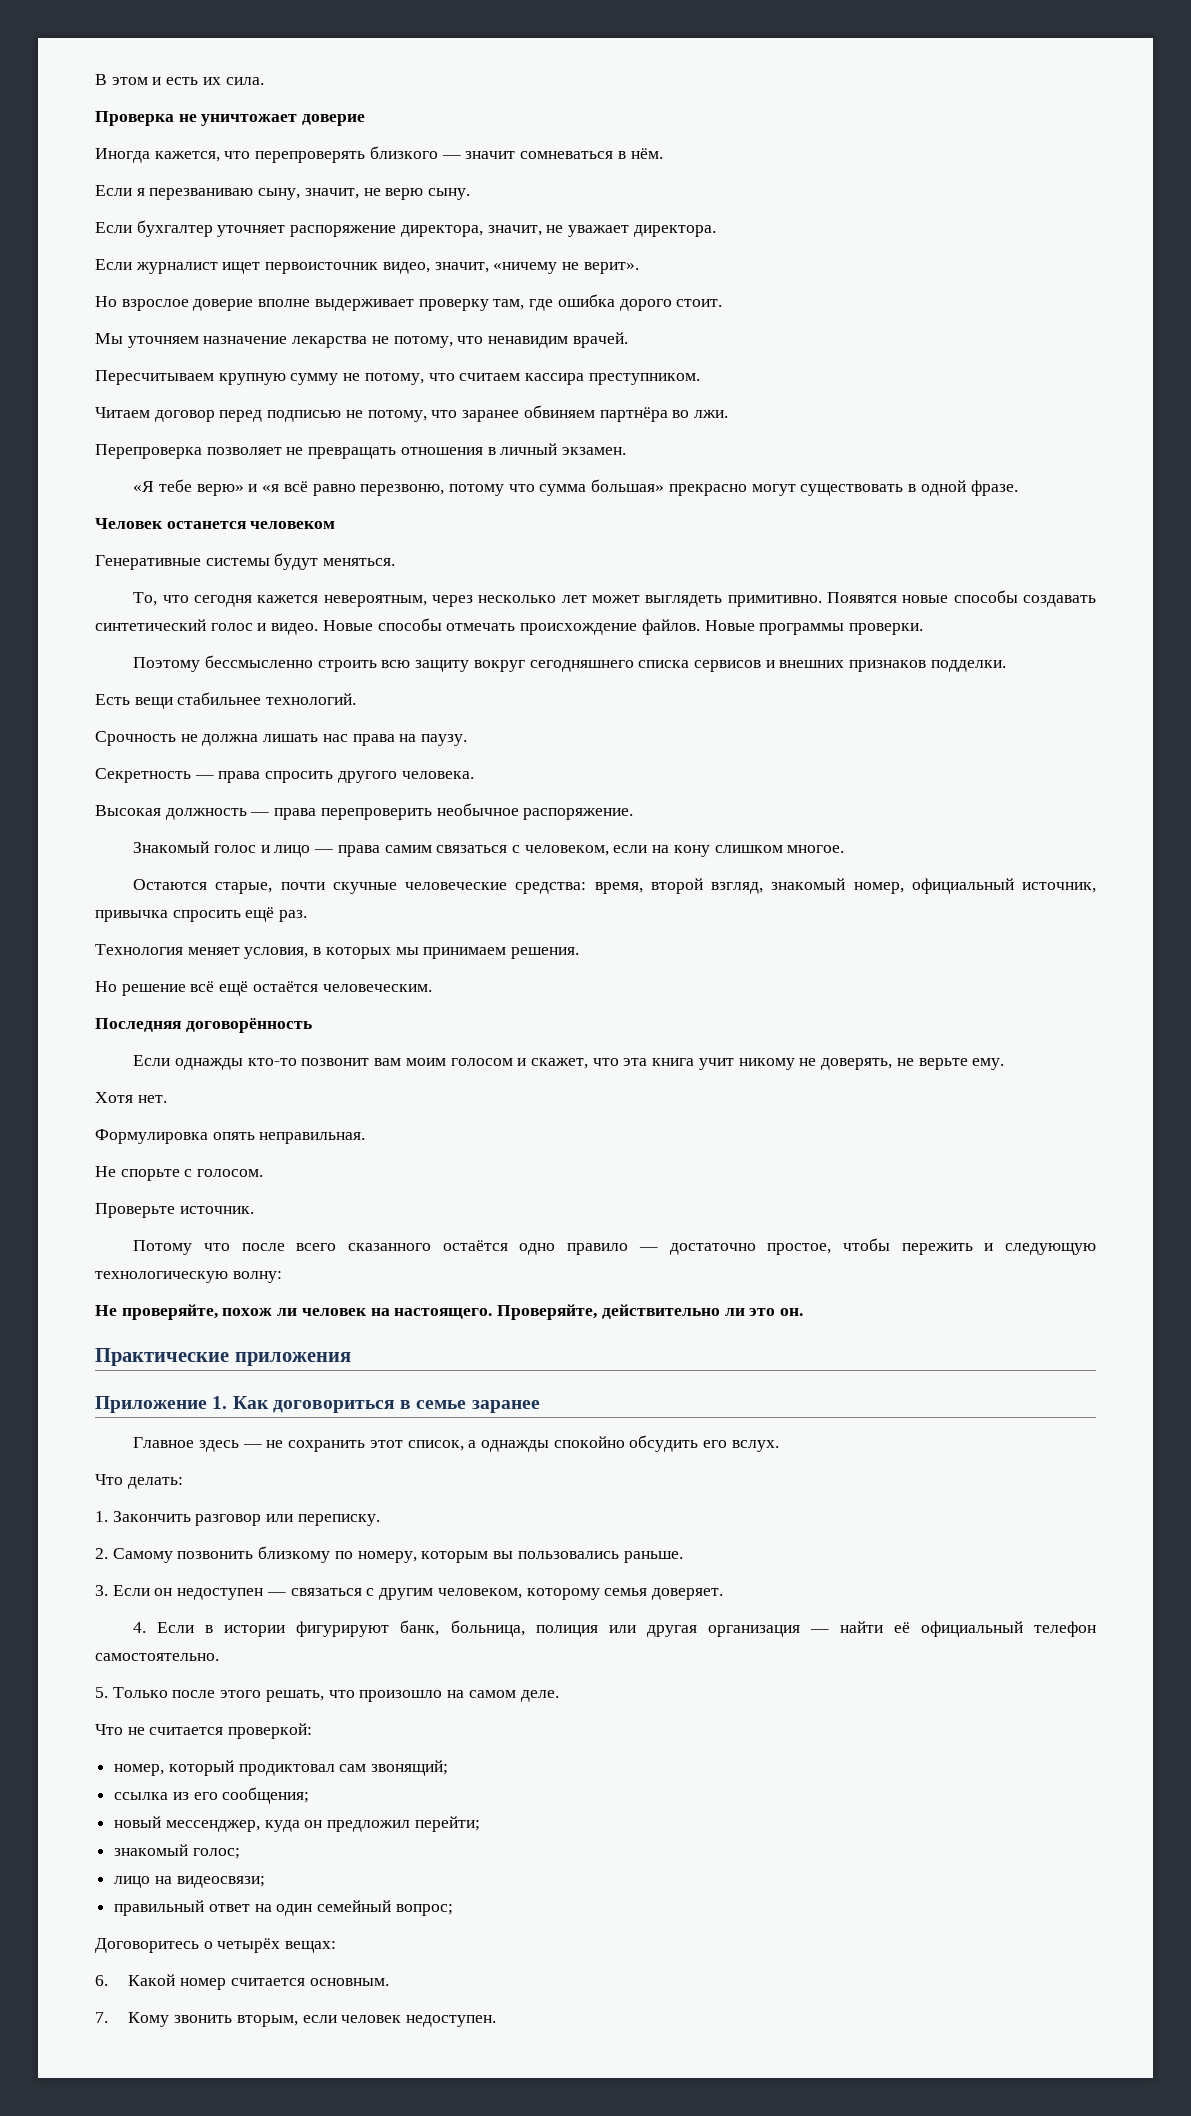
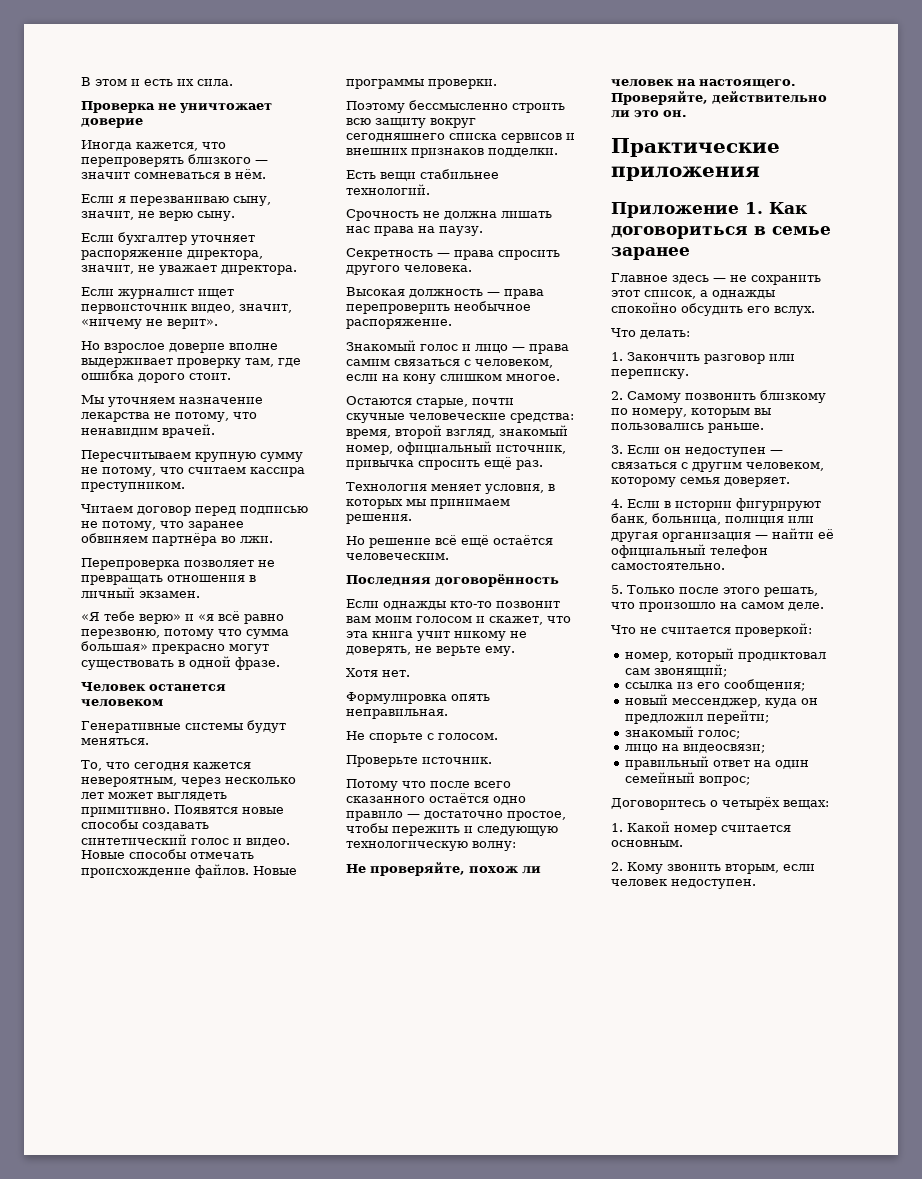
[95,1975,108,1986] 6. -> [611,823,623,832] 1.
[95,2012,108,2023] 7. -> [611,862,623,871] 2.

